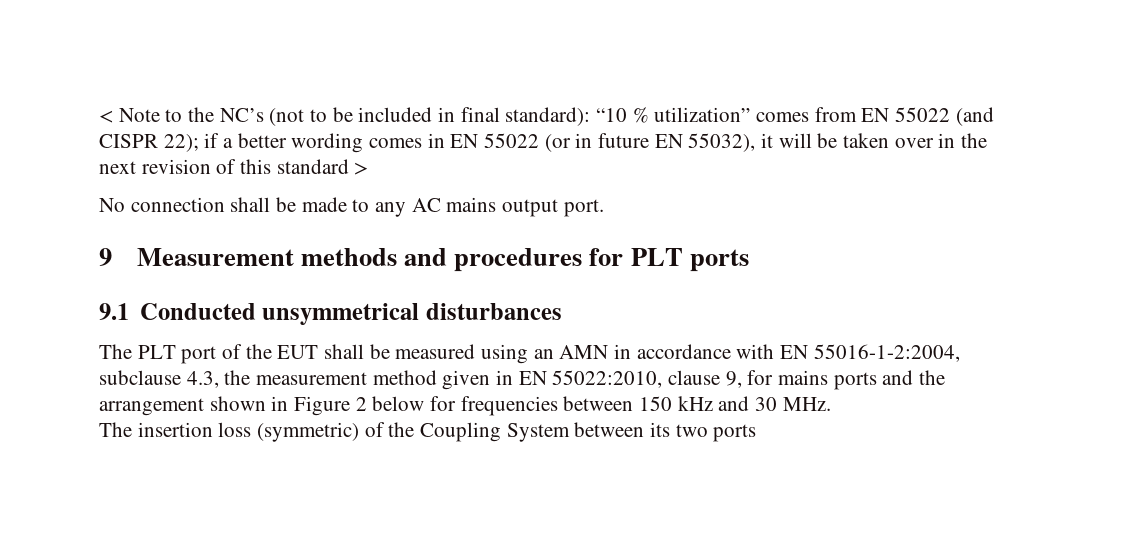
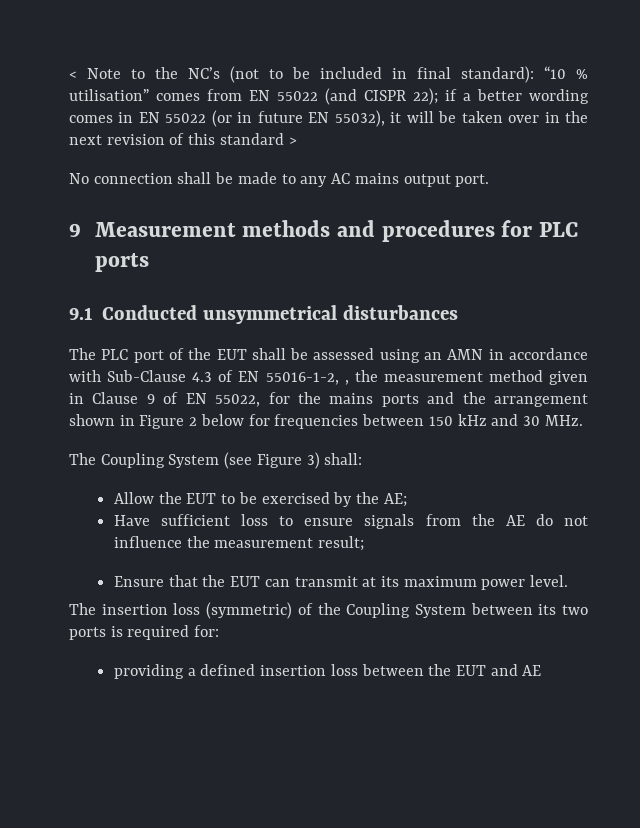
[654,107,751,122] utilization” -> [69,89,149,101] utilisation”
[630,248,683,266] PLT -> [538,222,578,237] PLC
[137,345,176,359] PLT -> [101,349,129,360] PLC
[395,344,476,359] measured -> [313,348,375,360] assessed
[780,344,960,362] [99,370,219,388] EN 55016-1-2:2004, subclause 4.3, -> [107,370,349,385] Sub-Clause 4.3 of EN 55016-1-2, ,
[518,370,774,388] EN 55022:2010, clause 9, for -> [92,392,321,407] Clause 9 of EN 55022, for the
(831, 404) none -> [69,452,363,469] [113,492,407,507] [113,514,588,529] [113,536,365,551] [113,575,569,590] // The Coupling System (see Figure 3) shall: // Allow the EUT to be exercised by the AE; // Have sufficient loss to ensure signals from the AE do not influence the measurement result; // Ensure that the EUT can transmit at its maximum power level.
(757, 433) none -> [110,625,220,640] [113,664,542,679] is required for: // providing a defined insertion loss between the EUT and AE

